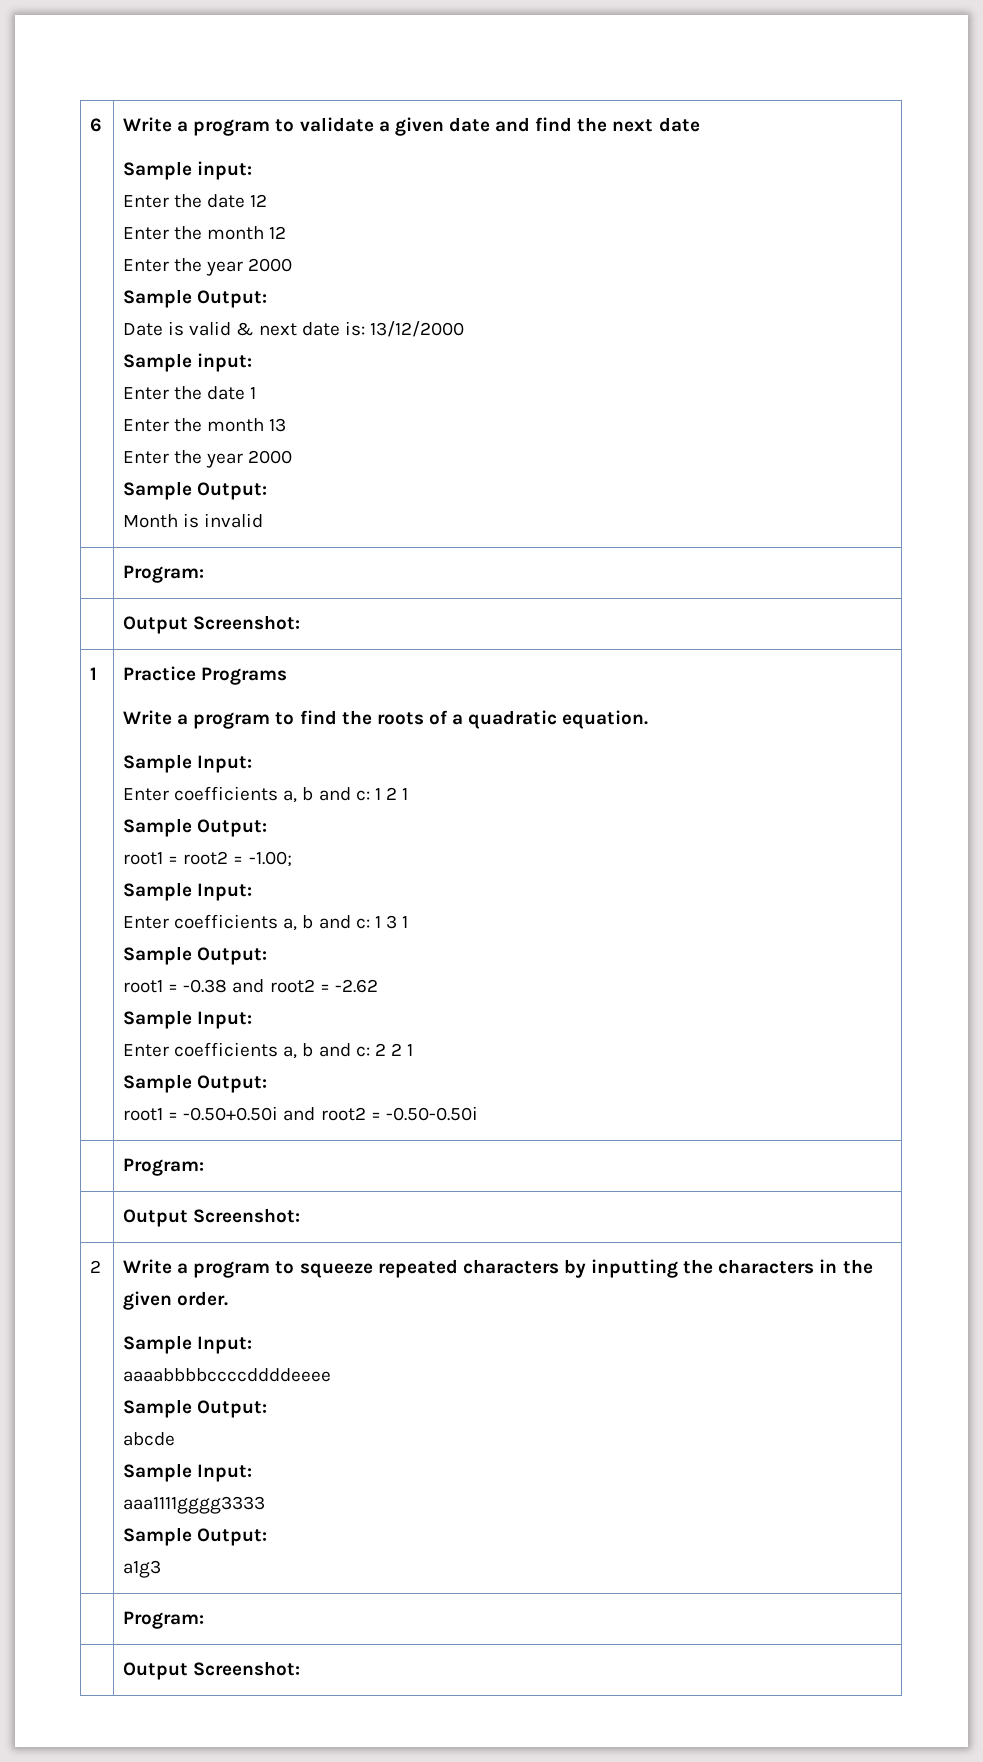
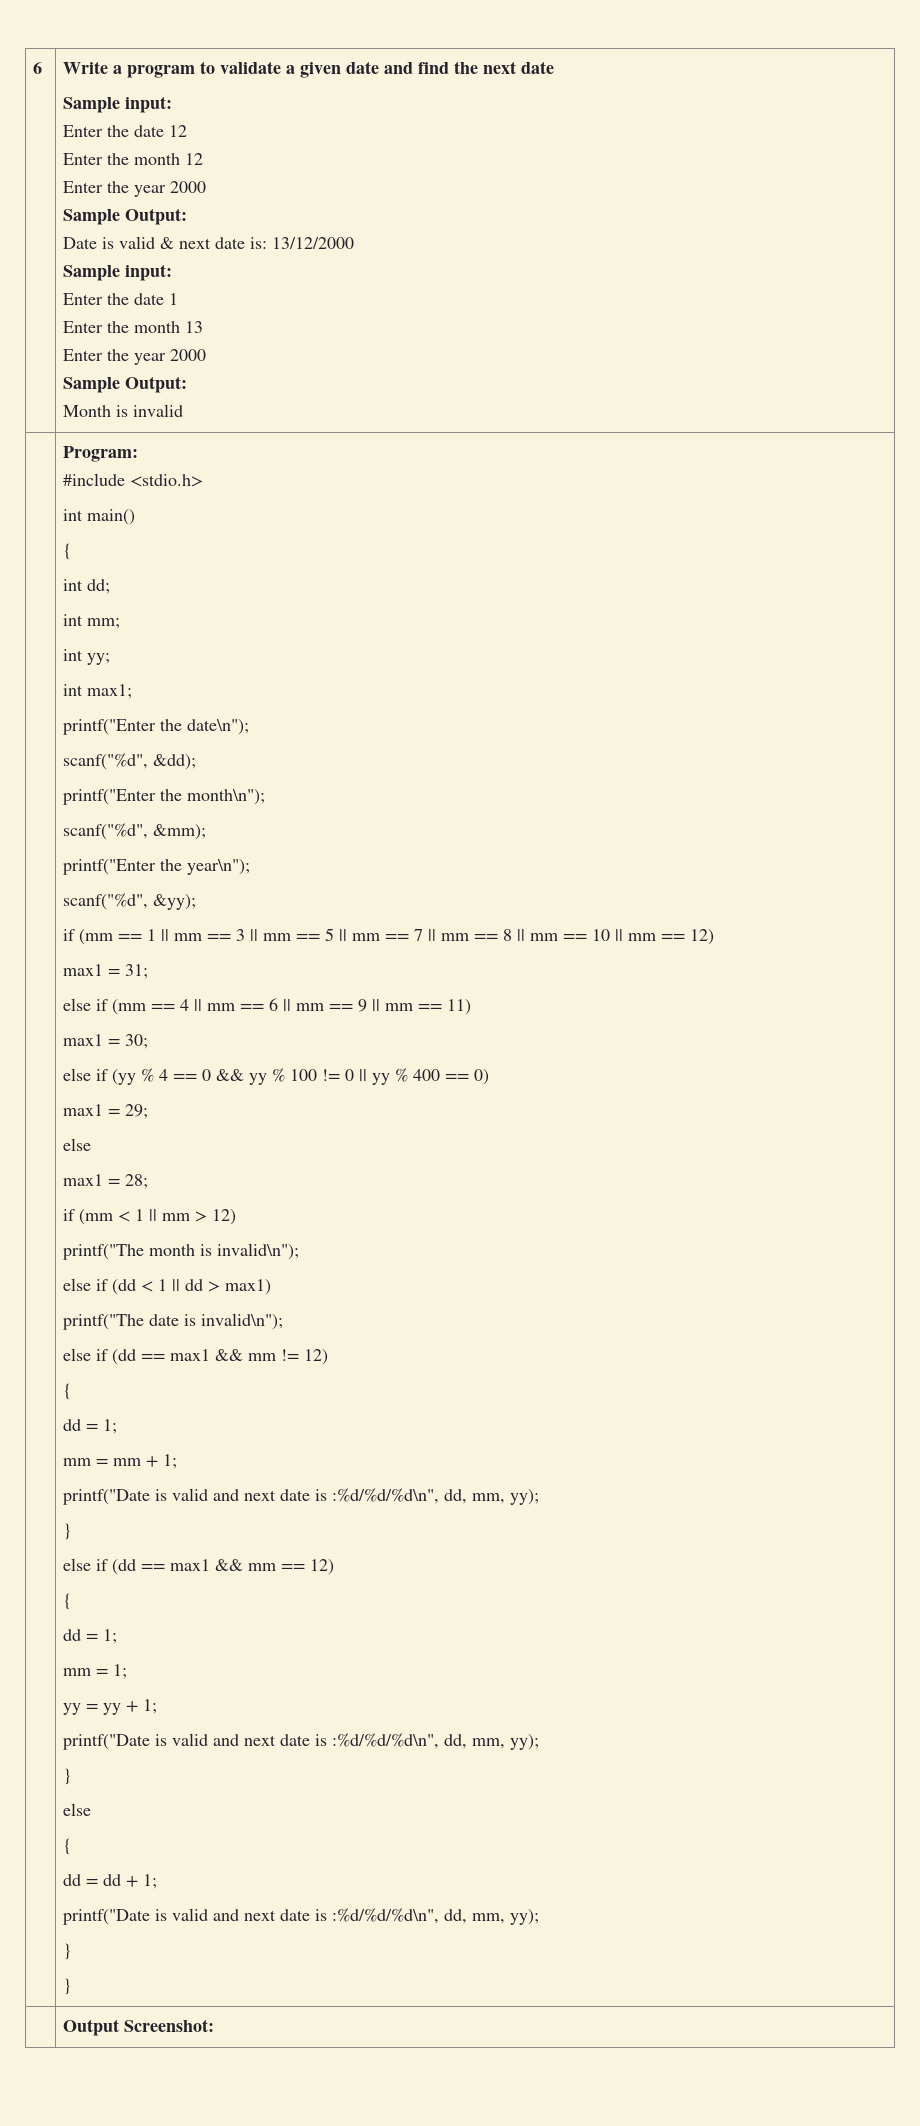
[123,615,301,634] [90,667,98,680] [123,666,288,685] [123,710,649,729] [123,754,253,773] [123,786,409,803] [123,818,268,837] [123,851,292,867] [123,882,253,901] [123,914,409,931] [123,946,268,965] [123,979,378,993] [123,1010,253,1029] [123,1042,414,1059] [123,1074,268,1093] [123,1106,478,1121] [123,1158,205,1176] [123,1208,301,1227] [90,1260,102,1273] [123,1259,873,1278] [123,1291,229,1310] [123,1335,253,1354] [123,1368,332,1382] [123,1399,268,1418] [123,1432,176,1446] [123,1463,253,1482] [123,1496,266,1514] [123,1527,268,1546] [123,1560,162,1578] [123,1611,205,1629] // | Output Screenshot: // 1 | Practice Programs // Write a program to find the roots of a quadratic equation. // Sample Input: // Enter coefficients a, b and c: 1 2 1 // Sample Output: // root1 = root2 = -1.00; // Sample Input: // Enter coefficients a, b and c: 1 3 1 // Sample Output: // root1 = -0.38 and root2 = -2.62 // Sample Input: // Enter coefficients a, b and c: 2 2 1 // Sample Output: // root1 = -0.50+0.50i and root2 = -0.50-0.50i // | Program: // | Output Screenshot: // 2 | Write a program to squeeze repeated characters by inputting the characters in the given order. // Sample Input: // aaaabbbbccccddddeeee // Sample Output: // abcde // Sample Input: // aaa1111gggg3333 // Sample Output: // a1g3 // | Program: -> [62,473,203,487] [62,509,135,525] [62,543,72,560] [62,579,110,594] [62,614,120,629] [62,649,110,665] [62,684,132,699] [62,719,249,735] [62,753,196,770] [62,789,265,805] [62,823,206,840] [62,859,250,875] [62,893,196,910] [62,928,714,945] [62,964,148,979] [62,998,471,1015] [62,1034,148,1049] [62,1068,489,1085] [62,1104,148,1119] [62,1138,91,1151] [62,1174,148,1189] [62,1209,236,1225] [62,1243,299,1260] [62,1278,271,1295] [62,1313,283,1330] [62,1348,328,1365] [62,1383,72,1400] [62,1419,117,1434] [62,1454,177,1469] [62,1488,539,1505] [62,1523,72,1540] [62,1558,334,1575] [62,1593,72,1610] [62,1629,117,1644] [62,1664,127,1679] [62,1699,157,1715] [62,1733,539,1750] [62,1768,72,1785] [62,1803,91,1816] [62,1838,72,1855] [62,1874,157,1889] [62,1908,539,1925] [62,1943,72,1960] [62,1978,72,1995] // #include <stdio.h> // int main() // { // int dd; // int mm; // int yy; // int max1; // printf("Enter the date\n"); // scanf("%d", &dd); // printf("Enter the month\n"); // scanf("%d", &mm); // printf("Enter the year\n"); // scanf("%d", &yy); // if (mm == 1 || mm == 3 || mm == 5 || mm == 7 || mm == 8 || mm == 10 || mm == 12) // max1 = 31; // else if (mm == 4 || mm == 6 || mm == 9 || mm == 11) // max1 = 30; // else if (yy % 4 == 0 && yy % 100 != 0 || yy % 400 == 0) // max1 = 29; // else // max1 = 28; // if (mm < 1 || mm > 12) // printf("The month is invalid\n"); // else if (dd < 1 || dd > max1) // printf("The date is invalid\n"); // else if (dd == max1 && mm != 12) // { // dd = 1; // mm = mm + 1; // printf("Date is valid and next date is :%d/%d/%d\n", dd, mm, yy); // } // else if (dd == max1 && mm == 12) // { // dd = 1; // mm = 1; // yy = yy + 1; // printf("Date is valid and next date is :%d/%d/%d\n", dd, mm, yy); // } // else // { // dd = dd + 1; // printf("Date is valid and next date is :%d/%d/%d\n", dd, mm, yy); // } // }

